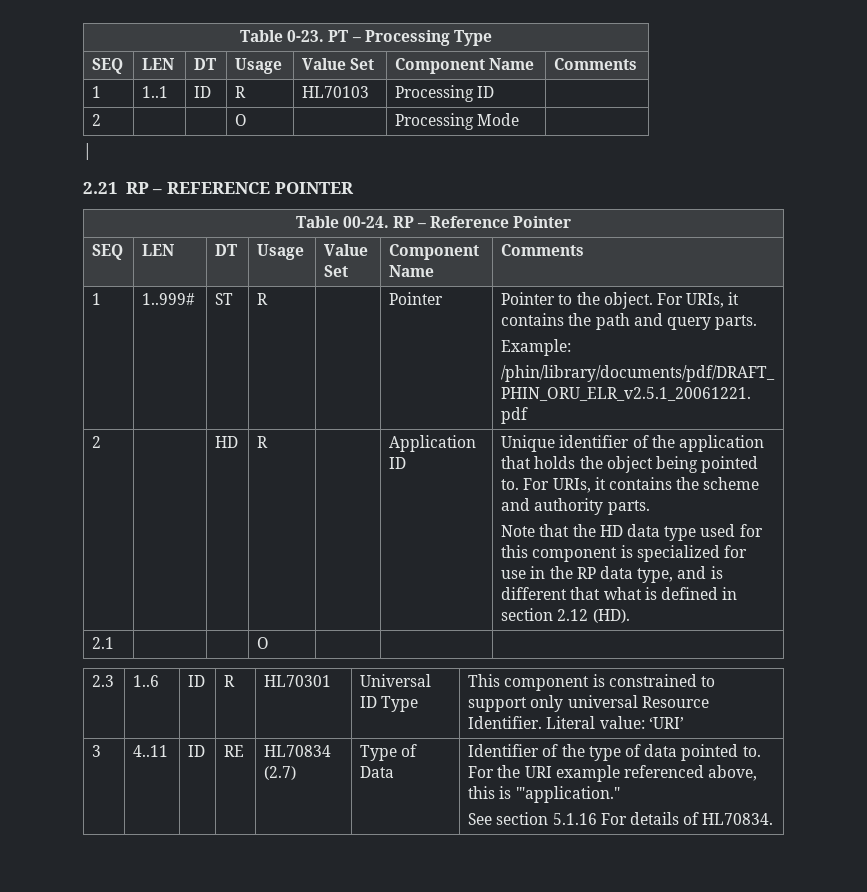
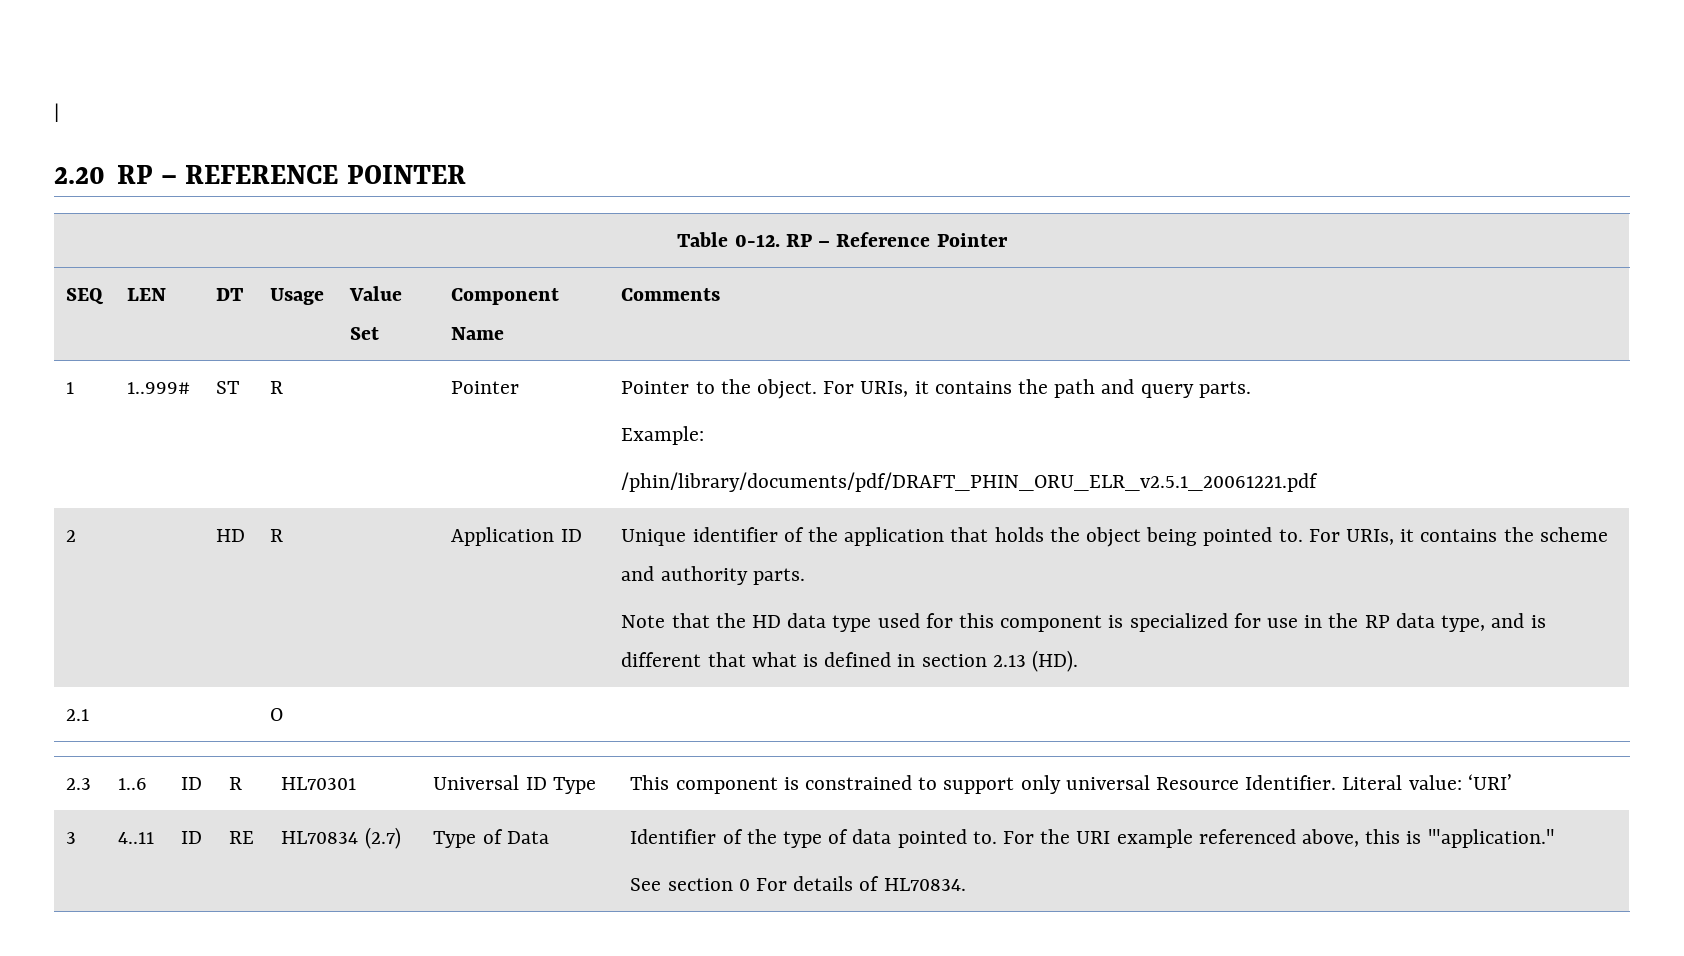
[240,30,492,46] [92,58,124,74] [142,58,175,70] [194,58,217,70] [235,58,283,74] [302,58,375,70] [395,58,535,74] [554,58,638,70] [92,86,102,98] [142,86,169,98] [194,86,212,98] [235,86,247,98] [302,86,370,98] [395,85,495,102] [92,114,102,126] [235,114,248,126] [395,113,520,130] [83,143,92,160] [83,182,118,194] Table 0-23. PT – Processing Type // SEQ | LEN | DT | Usage | Value Set | Component Name | Comments // 1 | 1..1 | ID | R | HL70103 | Processing ID | // 2 | | | O | | Processing Mode | // | // 2.21 -> [54,103,59,122] [54,167,105,184] | // 2.20
[342,216,389,228] 00-24. -> [734,234,780,247] 0-12.
[557,609,589,621] 2.12 -> [992,655,1026,667] 2.13
[552,813,597,825] 5.1.16 -> [738,879,750,891] 0

